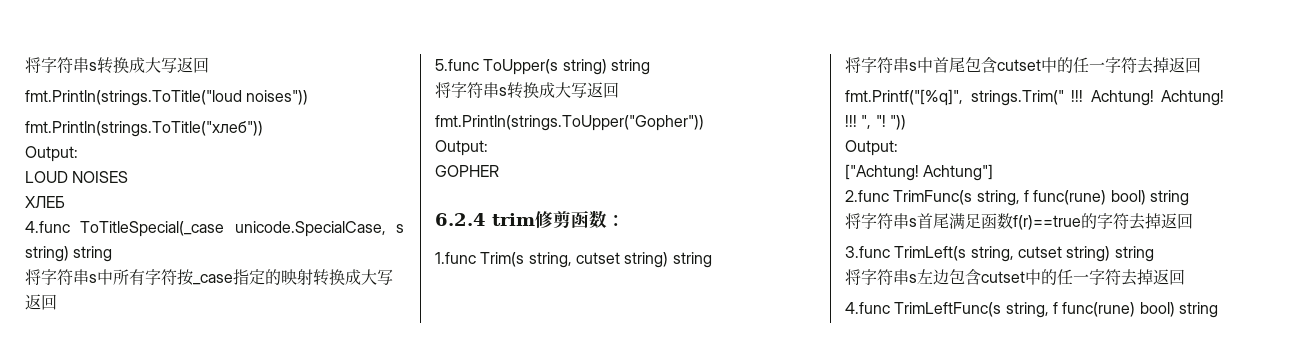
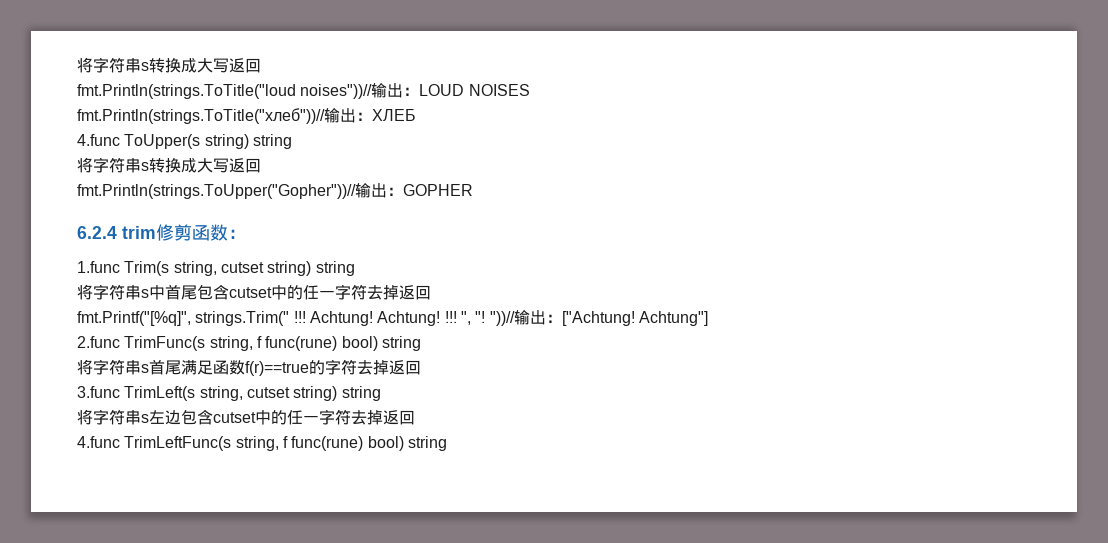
[246,90,309,105] [25,121,263,137] [25,146,78,162] noises")) // fmt.Println(strings.ToTitle("хлеб")) // Output: // -> [300,83,420,99] noises"))//输出：
(129, 177) none -> [77,108,372,124] fmt.Println(strings.ToTitle("хлеб"))//输出：
[80,221,404,237] [25,246,113,262] [25,269,393,286] [25,294,57,310] [435,59,479,71] ToTitleSpecial(_case unicode.SpecialCase, s string) string // 将字符串s中所有字符按_case指定的映射转换成大写返回 // 5.func -> (120, 140) none
[435,115,704,131] [435,140,488,156] fmt.Println(strings.ToUpper("Gopher")) // Output: // -> [77,183,403,199] fmt.Println(strings.ToUpper("Gopher"))//输出：
[889,115,906,130] [845,140,898,156] ")) // Output: // -> [489,310,562,326] "))//输出：

